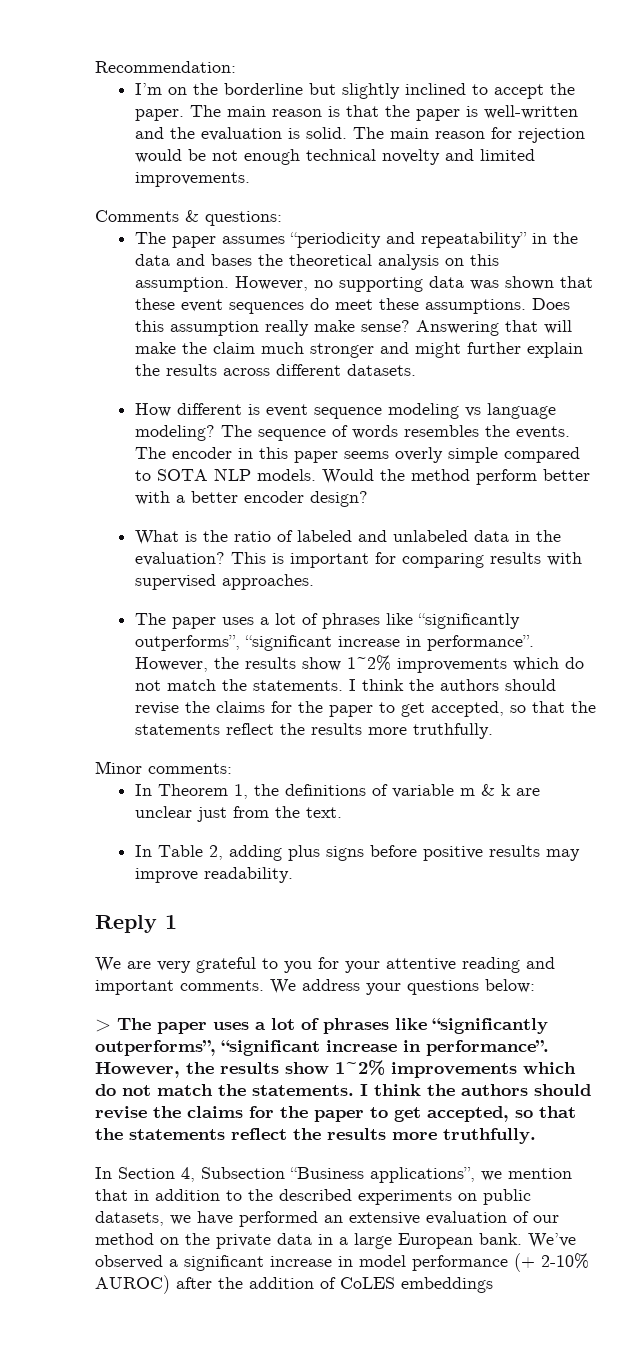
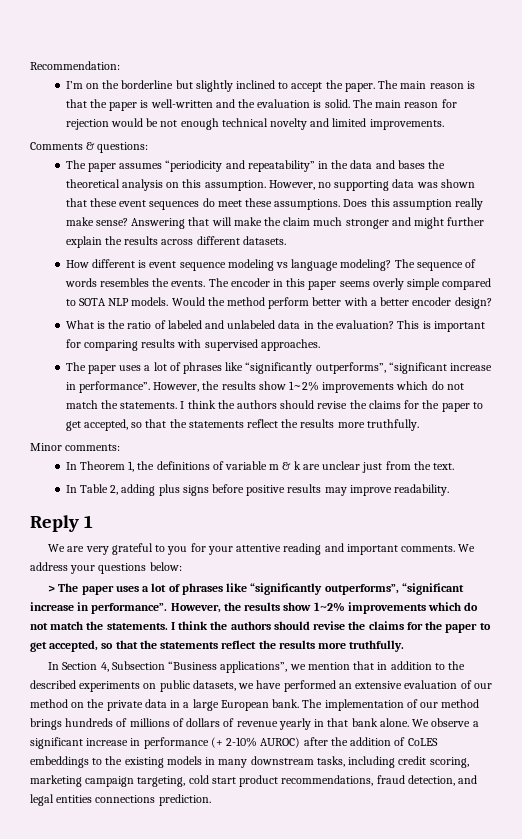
[528,1233,576,1248] [95,1255,163,1269] We’ve observed -> [302,699,480,711] [30,718,471,730] The implementation of our method brings hundreds of millions of dollars of revenue yearly in that bank alone. We observe
[359,1255,406,1267] model -> (141, 742) none
(493, 1285) none -> [92,756,469,768] [30,775,478,787] [30,794,211,806] to the existing models in many downstream tasks, including credit scoring, marketing campaign targeting, cold start product recommendations, fraud detection, and legal entities connections prediction.

